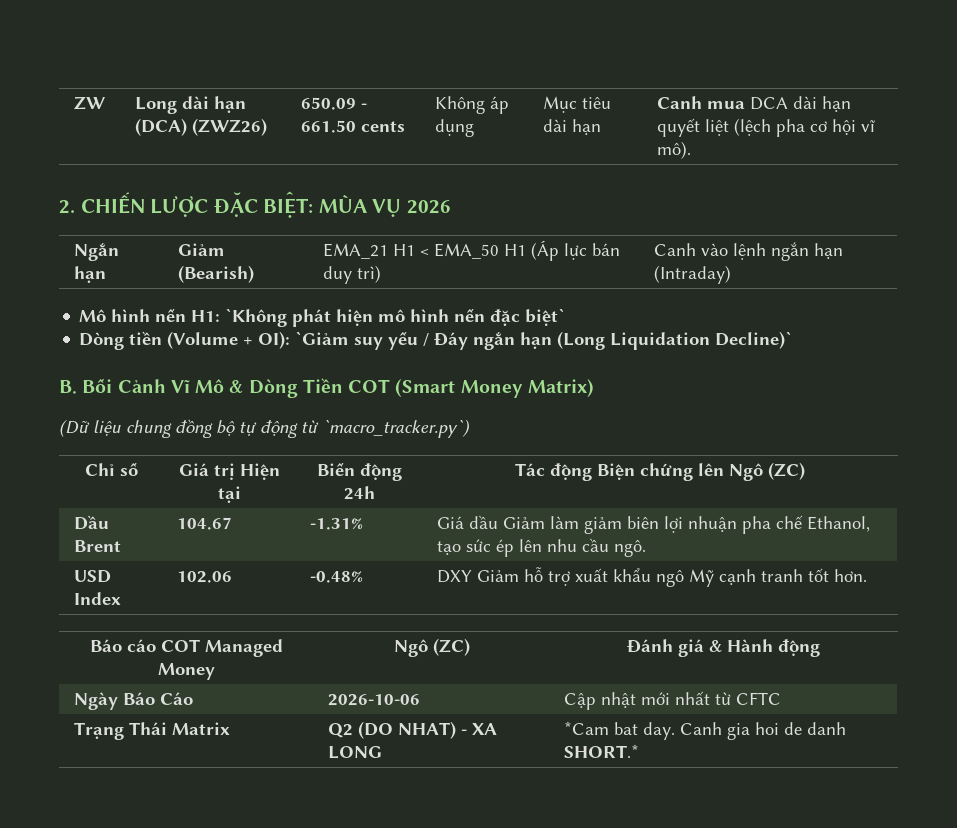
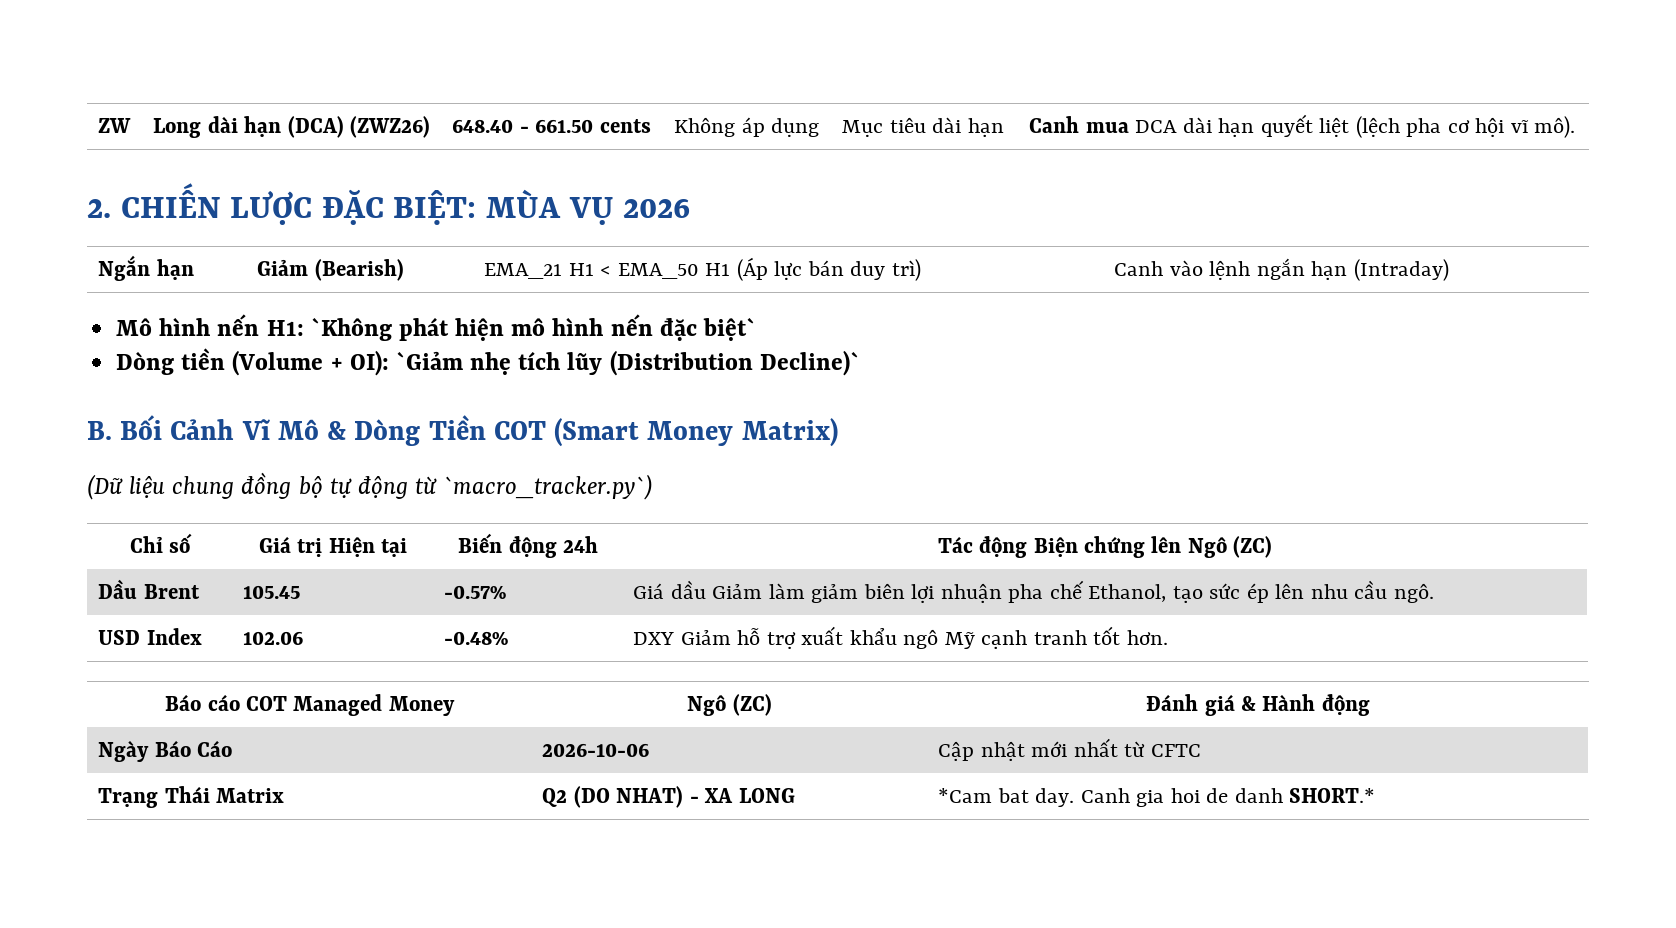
[300,97,356,110] 650.09 -> [452,119,514,133] 648.40
[354,331,711,350] suy yếu / Đáy ngắn hạn (Long Liquidation -> [470,350,753,376] nhẹ tích lũy (Distribution
[176,517,232,530] [309,518,363,530] 104.67 | -1.31% -> [243,585,301,599] [444,585,507,599] 105.45 | -0.57%

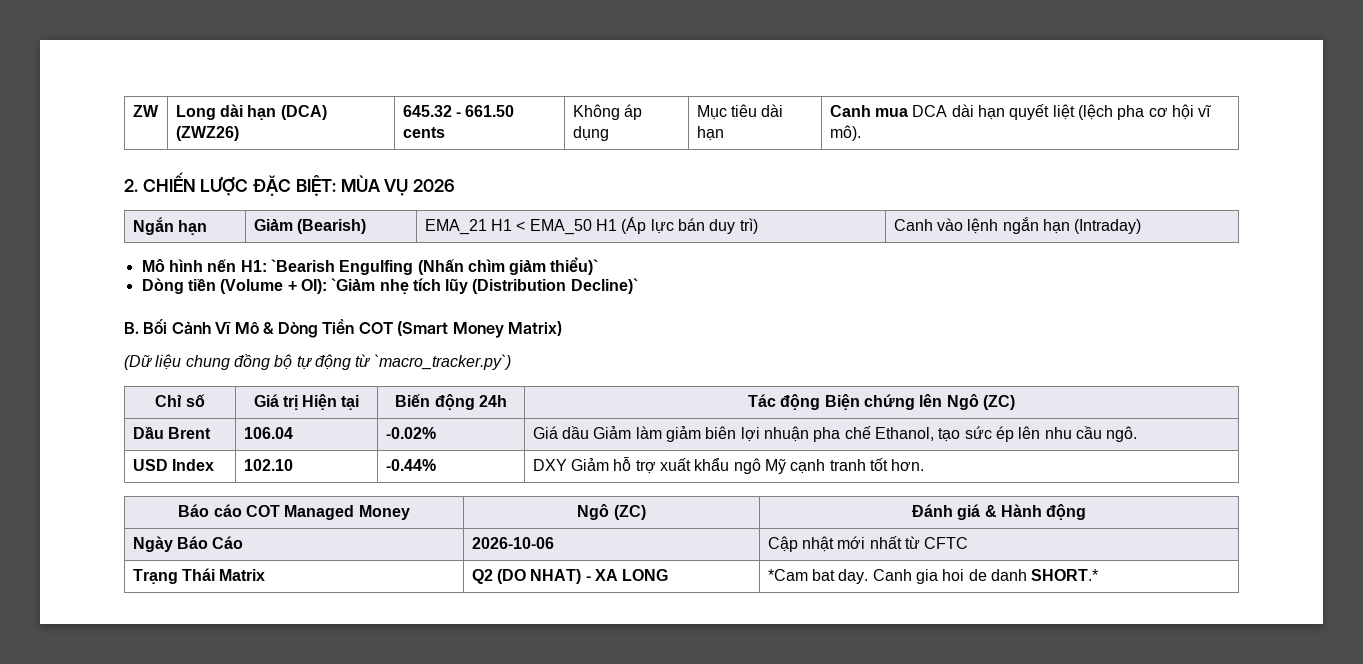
[452,119,514,133] 648.40 -> [402,105,452,117] 645.32
[310,314,756,341] `Không phát hiện mô hình nến đặc biệt` -> [270,257,599,275] `Bearish Engulfing (Nhấn chìm giảm thiểu)`
[243,585,301,599] [444,585,507,599] 105.45 | -0.57% -> [243,427,293,439] [385,427,436,439] 106.04 | -0.02%
[243,631,304,645] [444,631,509,645] 102.06 | -0.48% -> [243,459,293,471] [385,459,436,471] 102.10 | -0.44%

